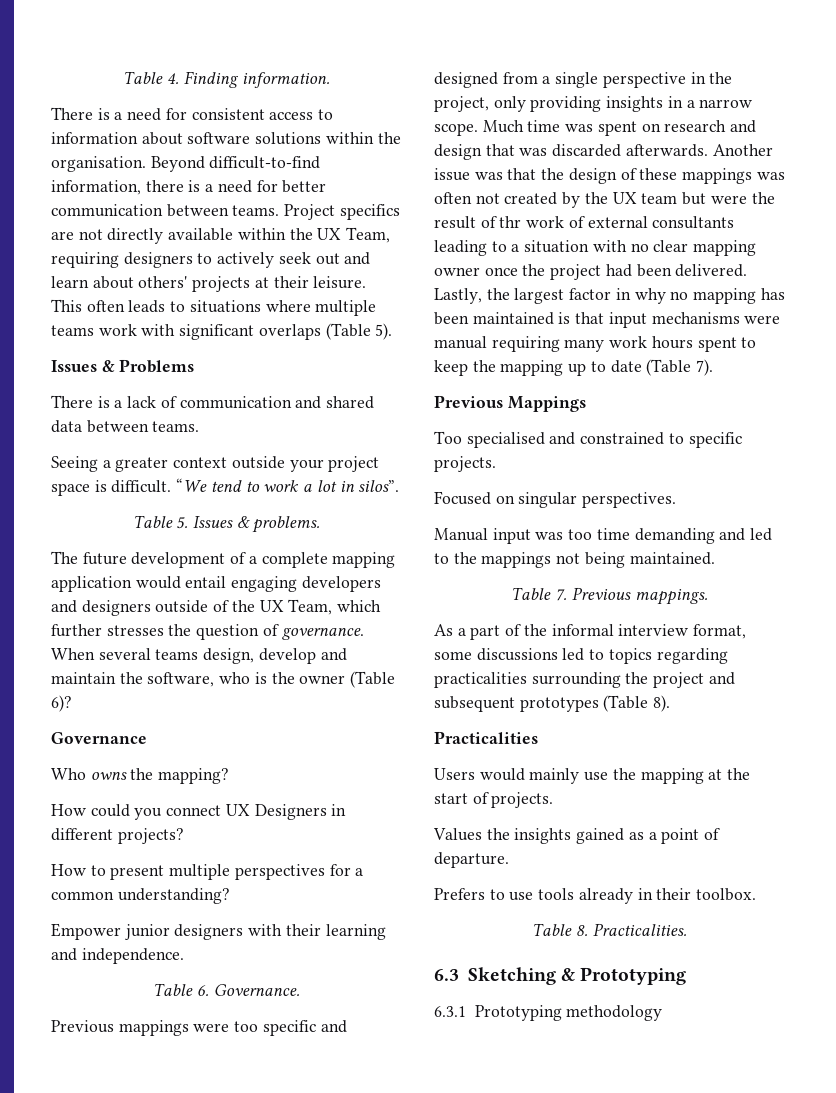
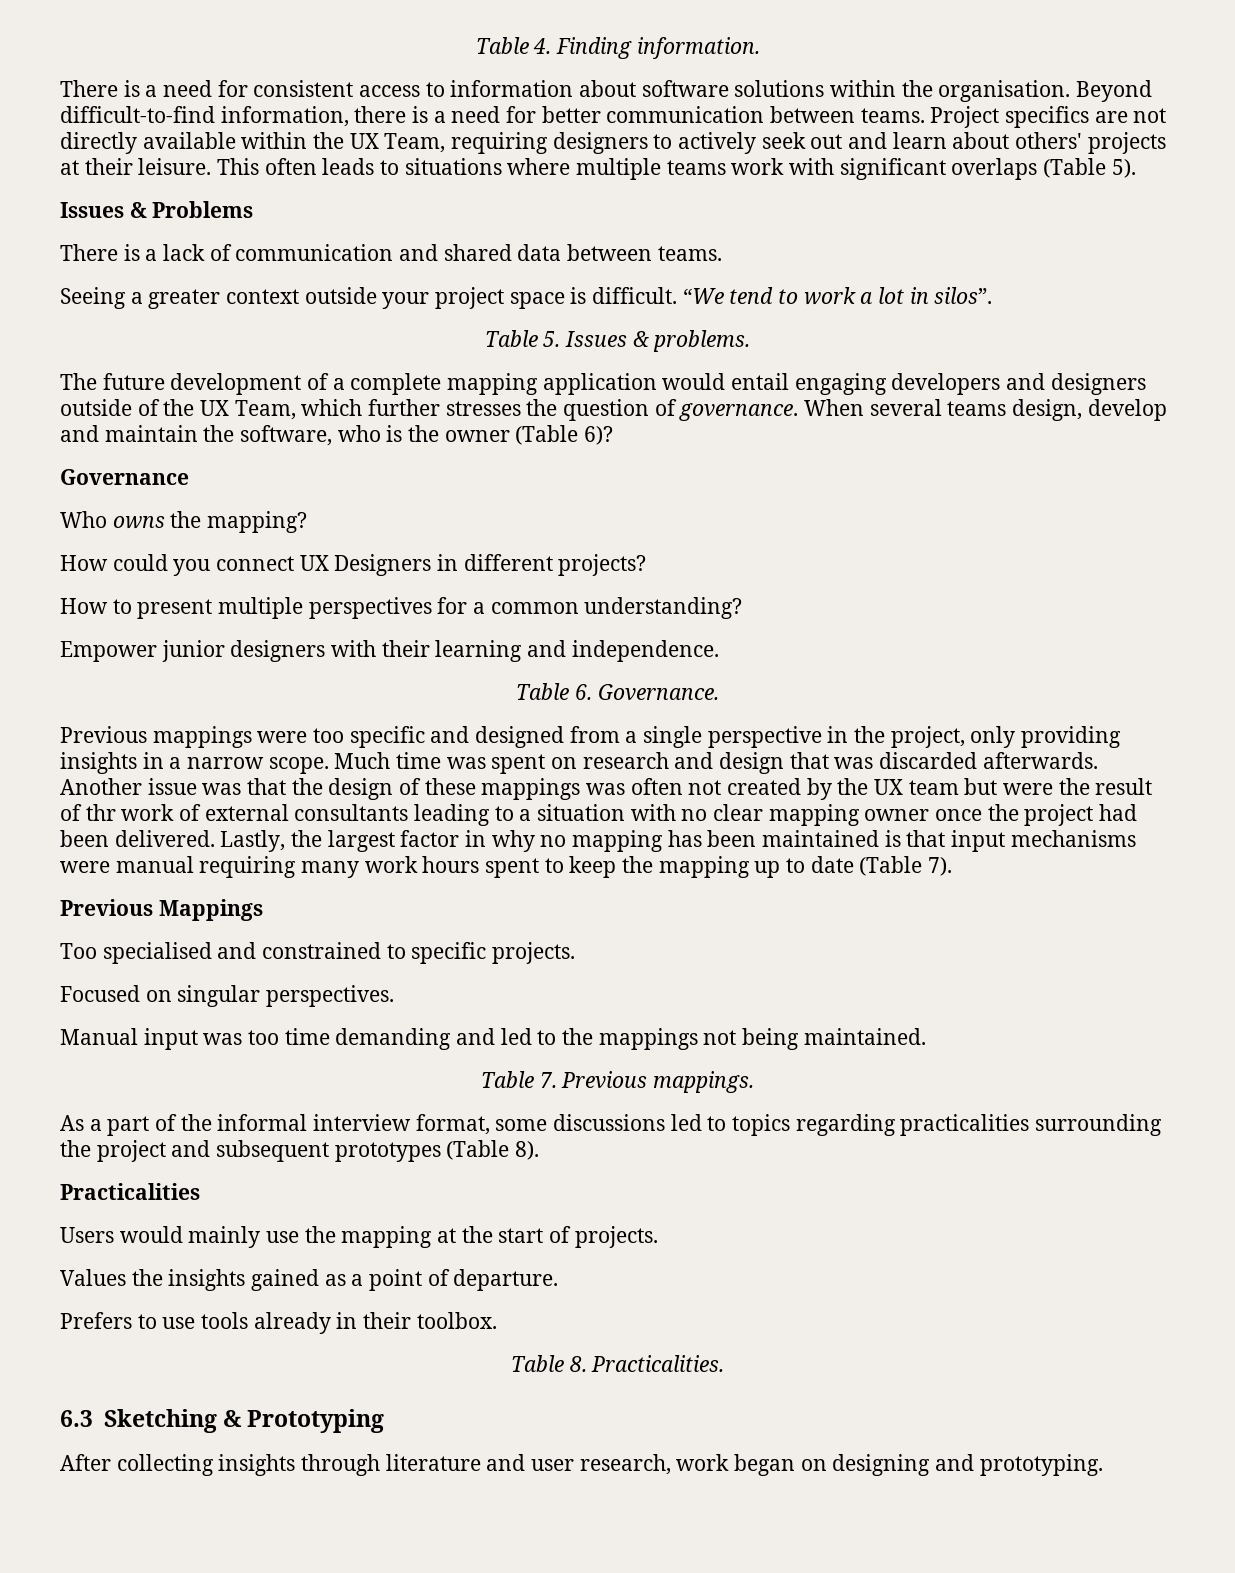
[434,1005,663,1021] 6.3.1 Prototyping methodology -> [60,1454,1103,1476] After collecting insights through literature and user research, work began on designing and prototyping.

